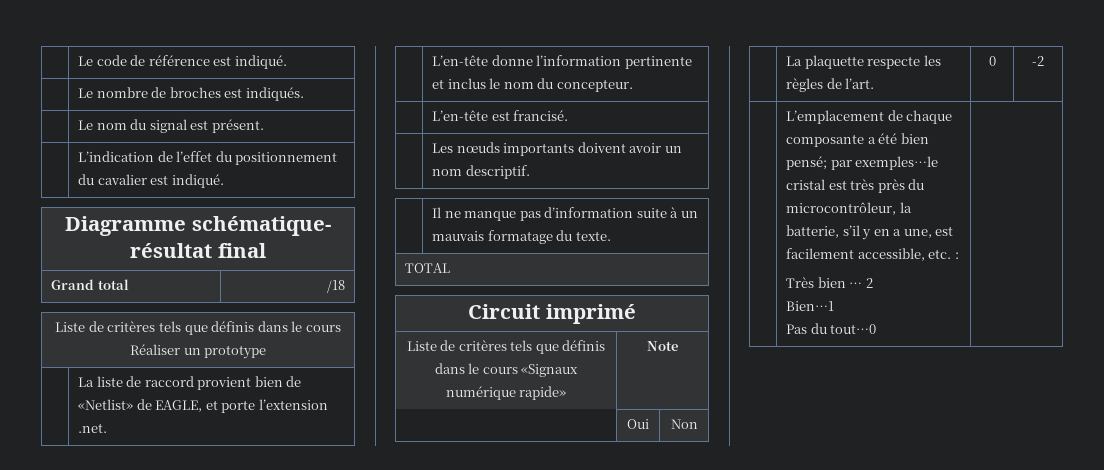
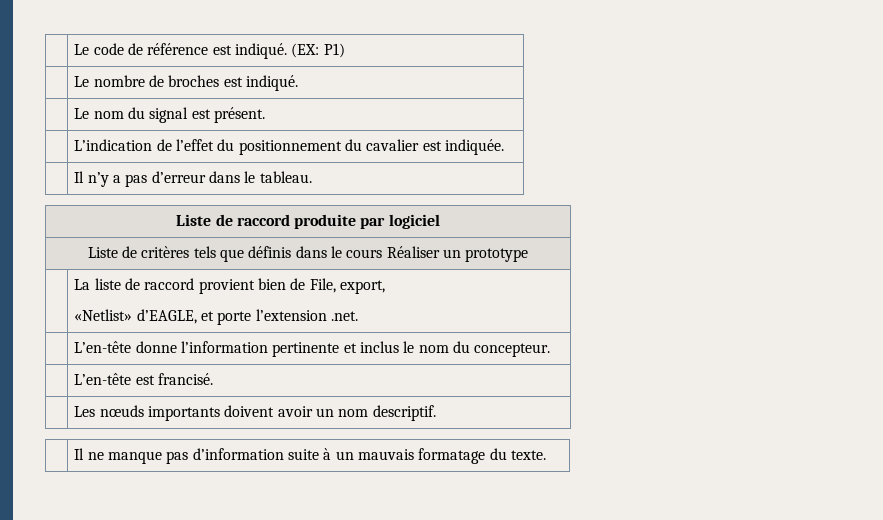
(287, 62) none -> [291,43,345,58] (EX: P1)
[245,87,304,101] indiqués. -> [245,75,298,91] indiqué.
[171,174,224,188] [65,216,331,236] [130,243,266,258] [51,279,129,290] [326,280,345,293] indiqué. // Diagramme schématique- résultat final // Grand total | /18 -> [444,139,504,155] [74,171,312,187] [176,214,440,229] indiquée. // | Il n’y a pas d’erreur dans le tableau. // Liste de raccord produite par logiciel
[78,399,203,412] «Netlist» de EAGLE, -> [309,278,385,294] [74,309,197,324] File, export, // «Netlist» d’EAGLE,
[405,263,451,273] [468,304,636,324] [406,340,606,354] [434,363,579,377] [445,386,567,400] [647,341,678,351] [627,419,649,429] [670,419,698,429] [786,55,941,69] [786,78,875,92] [988,56,996,66] [1032,56,1044,66] [786,110,953,124] [786,133,929,147] [786,156,939,170] [786,179,925,193] [786,202,912,215] [786,225,954,240] [786,248,959,261] [786,277,873,288] [786,301,835,311] [786,323,877,334] // TOTAL // Circuit imprimé // Liste de critères tels que définis dans le cours «Signaux numérique rapide» | Note // | Oui | Non // | La plaquette respecte les règles de l’art. | 0 | -2 // | L’emplacement de chaque composante a été bien pensé; par exemples…le cristal est très près du microcontrôleur, la batterie, s’il y en a une, est facilement accessible, etc. : // Très bien … 2 // Bien…1 // Pas du tout…0 | -> (546, 455) none

